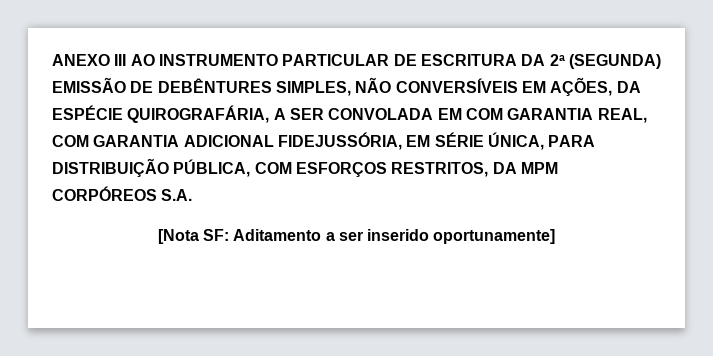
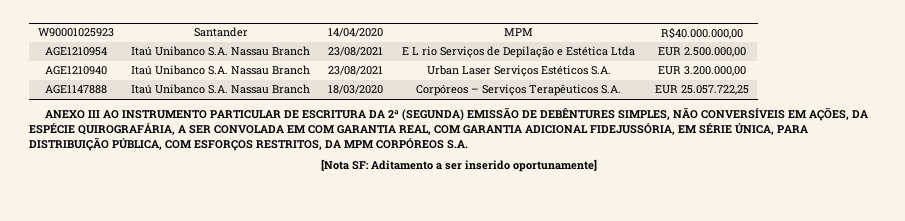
(52, 60) none -> [37,28,114,37] [193,27,248,37] [327,28,383,37] [504,28,533,36] [661,27,743,39] [44,47,107,56] [131,46,310,56] [327,47,383,56] [402,46,635,58] [658,47,746,57] [44,66,107,75] [131,65,310,75] [327,66,383,75] [426,65,611,77] [658,66,746,76] [44,85,107,94] [131,84,310,94] [327,85,383,94] [416,84,621,96] [655,85,749,95] W90001025923 | Santander | 14/04/2020 | MPM | R$40.000.000,00 // AGE1210954 | Itaú Unibanco S.A. Nassau Branch | 23/08/2021 | E L rio Serviços de Depilação e Estética Ltda | EUR 2.500.000,00 // AGE1210940 | Itaú Unibanco S.A. Nassau Branch | 23/08/2021 | Urban Laser Serviços Estéticos S.A. | EUR 3.200.000,00 // AGE1147888 | Itaú Unibanco S.A. Nassau Branch | 18/03/2020 | Corpóreos – Serviços Terapêuticos S.A. | EUR 25.057.722,25 //

